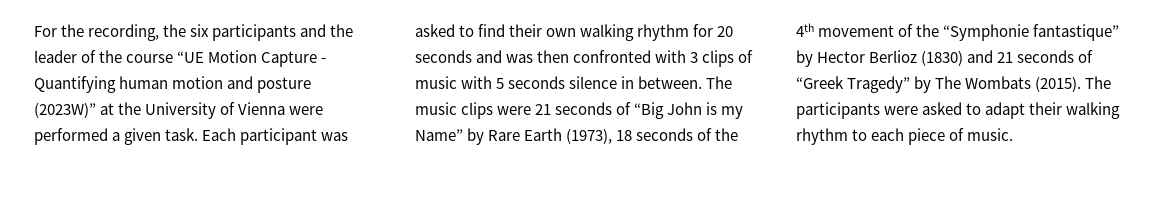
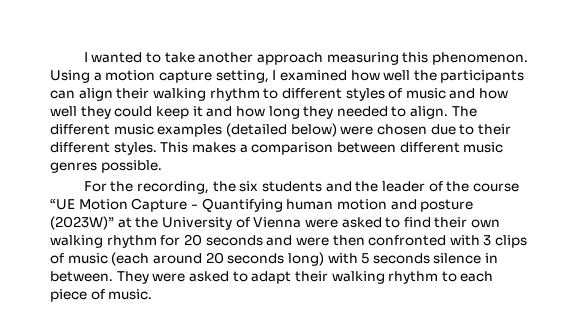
(34, 31) none -> [83,52,528,65] [50,70,525,83] [50,88,509,101] [50,106,477,119] [50,123,511,137] [50,142,504,155] [50,160,162,173] I wanted to take another approach measuring this phenomenon. Using a motion capture setting, I examined how well the participants can align their walking rhythm to different styles of music and how well they could keep it and how long they needed to align. The different music examples (detailed below) were chosen due to their different styles. This makes a comparison between different music genres possible. //
[212,24,297,41] participants -> [261,181,322,192] students
[34,128,349,145] performed a given task. Each participant was -> (338, 223) none
[506,54,534,63] was -> [295,237,329,246] were
(457, 82) none -> [111,252,324,266] (each around 20 seconds long)
[706,76,733,89] [415,102,744,119] [415,128,739,145] [796,23,1120,41] [796,50,1094,67] [796,76,1112,93] [796,102,880,119] The music clips were 21 seconds of “Big John is my Name” by Rare Earth (1973), 18 seconds of the 4th movement of the “Symphonie fantastique” by Hector Berlioz (1830) and 21 seconds of “Greek Tragedy” by The Wombats (2015). The participants -> [116,271,149,284] They

